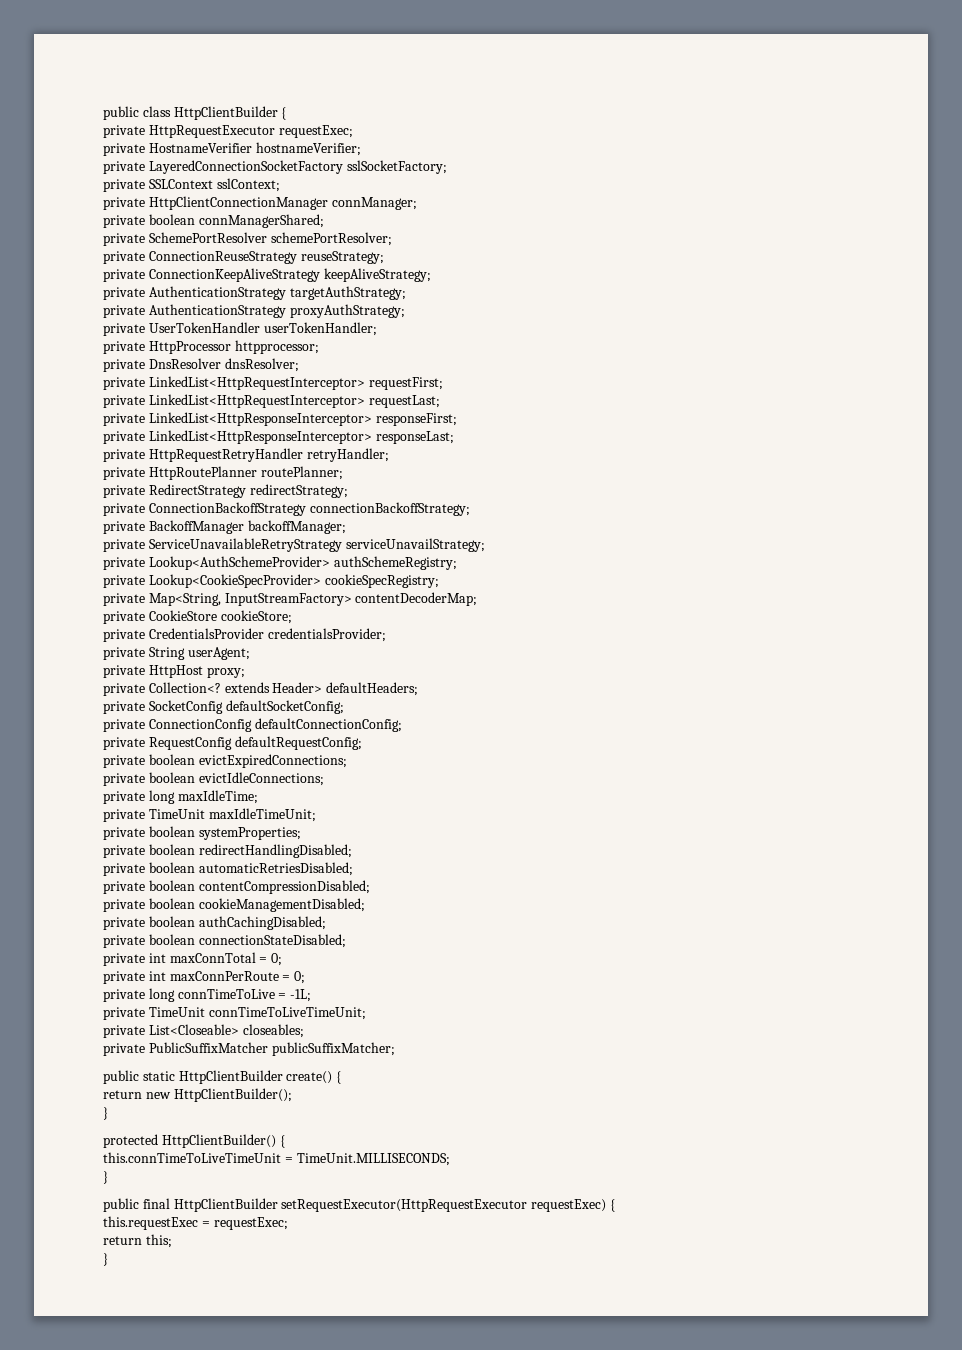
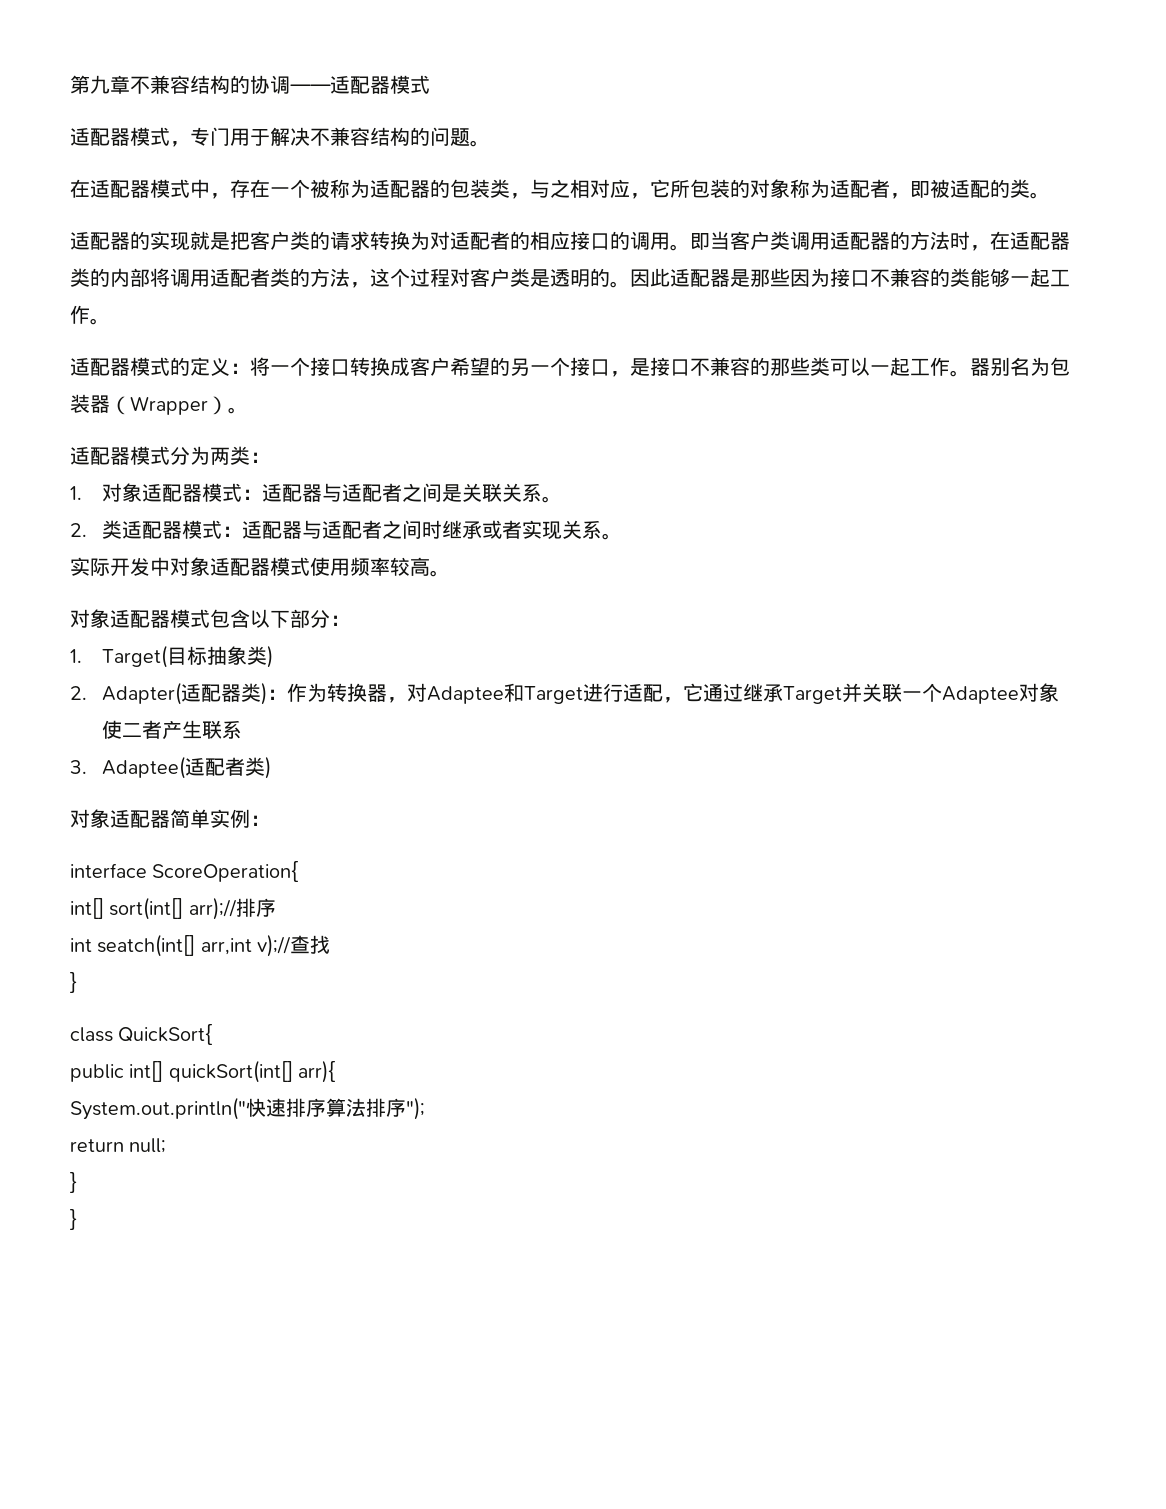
[103,106,287,120] [103,125,353,138] [103,142,361,156] [103,160,447,174] [103,178,280,192] [103,196,417,210] [103,214,324,228] [103,232,392,246] [103,251,384,264] [103,268,431,282] [103,286,406,300] [103,304,405,318] [103,322,377,336] [103,340,319,354] [103,358,299,372] [103,376,443,390] [103,394,440,408] [103,412,457,426] [103,430,454,444] [103,448,389,462] [103,466,343,480] [103,484,348,498] [103,502,470,516] [103,520,346,534] [103,538,485,552] [103,556,457,570] [103,574,439,588] [103,592,478,606] [103,610,292,624] [103,628,386,642] [103,647,250,660] [103,665,245,678] [103,682,419,696] [103,700,344,714] [103,718,402,732] [103,736,362,750] [103,754,347,768] [103,772,324,786] [103,790,258,804] [103,808,316,822] [103,826,301,840] [103,844,352,858] [103,862,353,876] [103,880,370,894] [103,898,365,912] [103,916,326,930] [103,934,346,948] [103,952,283,966] [103,971,306,984] [103,988,312,1002] [103,1007,366,1020] [103,1024,304,1038] [103,1042,395,1056] [103,1070,342,1084] [103,1088,292,1102] [103,1107,108,1120] [103,1134,285,1148] [103,1152,450,1166] [103,1171,108,1184] [103,1198,615,1212] [103,1216,288,1230] [103,1234,172,1248] public class HttpClientBuilder { // private HttpRequestExecutor requestExec; // private HostnameVerifier hostnameVerifier; // private LayeredConnectionSocketFactory sslSocketFactory; // private SSLContext sslContext; // private HttpClientConnectionManager connManager; // private boolean connManagerShared; // private SchemePortResolver schemePortResolver; // private ConnectionReuseStrategy reuseStrategy; // private ConnectionKeepAliveStrategy keepAliveStrategy; // private AuthenticationStrategy targetAuthStrategy; // private AuthenticationStrategy proxyAuthStrategy; // private UserTokenHandler userTokenHandler; // private HttpProcessor httpprocessor; // private DnsResolver dnsResolver; // private LinkedList<HttpRequestInterceptor> requestFirst; // private LinkedList<HttpRequestInterceptor> requestLast; // private LinkedList<HttpResponseInterceptor> responseFirst; // private LinkedList<HttpResponseInterceptor> responseLast; // private HttpRequestRetryHandler retryHandler; // private HttpRoutePlanner routePlanner; // private RedirectStrategy redirectStrategy; // private ConnectionBackoffStrategy connectionBackoffStrategy; // private BackoffManager backoffManager; // private ServiceUnavailableRetryStrategy serviceUnavailStrategy; // private Lookup<AuthSchemeProvider> authSchemeRegistry; // private Lookup<CookieSpecProvider> cookieSpecRegistry; // private Map<String, InputStreamFactory> contentDecoderMap; // private CookieStore cookieStore; // private CredentialsProvider credentialsProvider; // private String userAgent; // private HttpHost proxy; // private Collection<? extends Header> defaultHeaders; // private SocketConfig defaultSocketConfig; // private ConnectionConfig defaultConnectionConfig; // private RequestConfig defaultRequestConfig; // private boolean evictExpiredConnections; // private boolean evictIdleConnections; // private long maxIdleTime; // private TimeUnit maxIdleTimeUnit; // private boolean systemProperties; // private boolean redirectHandlingDisabled; // private boolean automaticRetriesDisabled; // private boolean contentCompressionDisabled; // private boolean cookieManagementDisabled; // private boolean authCachingDisabled; // private boolean connectionStateDisabled; // private int maxConnTotal = 0; // private int maxConnPerRoute = 0; // private long connTimeToLive = -1L; // private TimeUnit connTimeToLiveTimeUnit; // private List<Closeable> closeables; // private PublicSuffixMatcher publicSuffixMatcher; // public static HttpClientBuilder create() { // return new HttpClientBuilder(); // } // protected HttpClientBuilder() { // this.connTimeToLiveTimeUnit = TimeUnit.MILLISECONDS; // } // public final HttpClientBuilder setRequestExecutor(HttpRequestExecutor requestExec) { // this.requestExec = requestExec; // return this; -> [70,75,430,94] [70,127,490,147] [70,179,1050,199] [70,231,1070,251] [70,268,1070,288] [70,305,110,325] [70,357,1070,377] [70,394,248,415] [70,446,270,465] [70,483,562,503] [70,520,622,540] [70,557,450,577] [70,609,350,628] [70,645,273,668] [70,682,1059,705] [101,720,242,739] [70,756,271,779] [70,809,270,828] [70,861,300,882] [70,897,276,920] [70,934,331,957] [70,972,77,993] [70,1024,214,1045] [70,1060,337,1083] [70,1097,425,1120] [70,1138,167,1153] [70,1172,77,1193] 第九章不兼容结构的协调——适配器模式 // 适配器模式，专门用于解决不兼容结构的问题。 // 在适配器模式中，存在一个被称为适配器的包装类，与之相对应，它所包装的对象称为适配者，即被适配的类。 // 适配器的实现就是把客户类的请求转换为对适配者的相应接口的调用。即当客户类调用适配器的方法时，在适配器类的内部将调用适配者类的方法，这个过程对客户类是透明的。因此适配器是那些因为接口不兼容的类能够一起工作。 // 适配器模式的定义：将一个接口转换成客户希望的另一个接口，是接口不兼容的那些类可以一起工作。器别名为包装器（Wrapper）。 // 适配器模式分为两类： // 1.对象适配器模式：适配器与适配者之间是关联关系。 // 2.类适配器模式：适配器与适配者之间时继承或者实现关系。 // 实际开发中对象适配器模式使用频率较高。 // 对象适配器模式包含以下部分： // 1. Target(目标抽象类) // 2. Adapter(适配器类)：作为转换器，对Adaptee和Target进行适配，它通过继承Target并关联一个Adaptee对象使二者产生联系 // 3. Adaptee(适配者类) // 对象适配器简单实例： // interface ScoreOperation{ // int[] sort(int[] arr);//排序 // int seatch(int[] arr,int v);//查找 // } // class QuickSort{ // public int[] quickSort(int[] arr){ // System.out.println("快速排序算法排序"); // return null; // }

